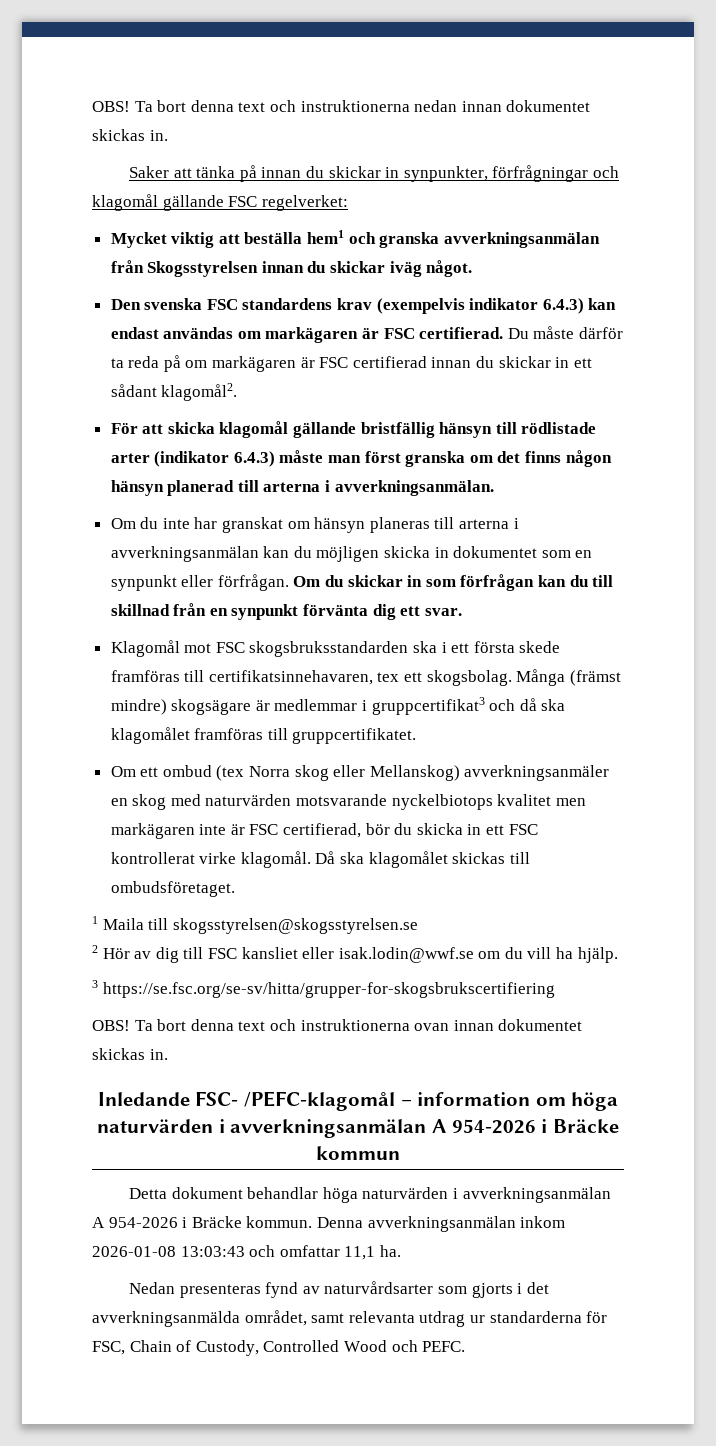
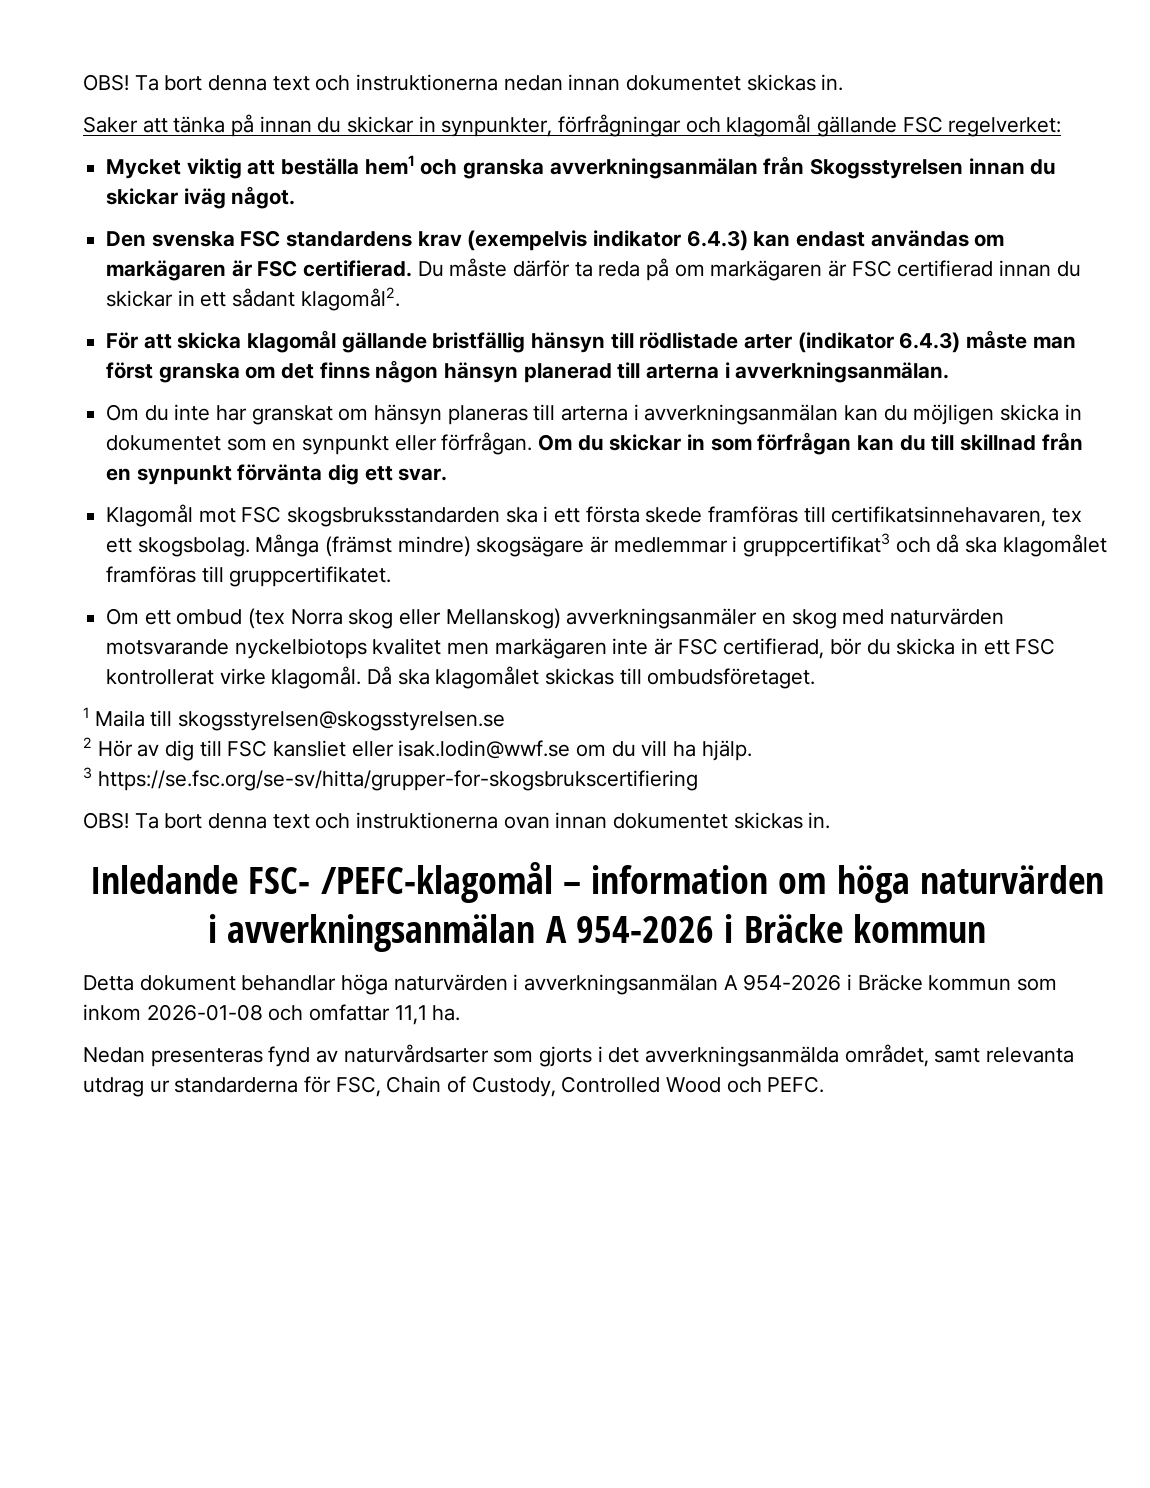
[246,1216,516,1232] kommun. Denna avverkningsanmälan -> [928,975,1058,991] kommun som
[180,1246,245,1257] 13:03:43 -> (263, 1012) none

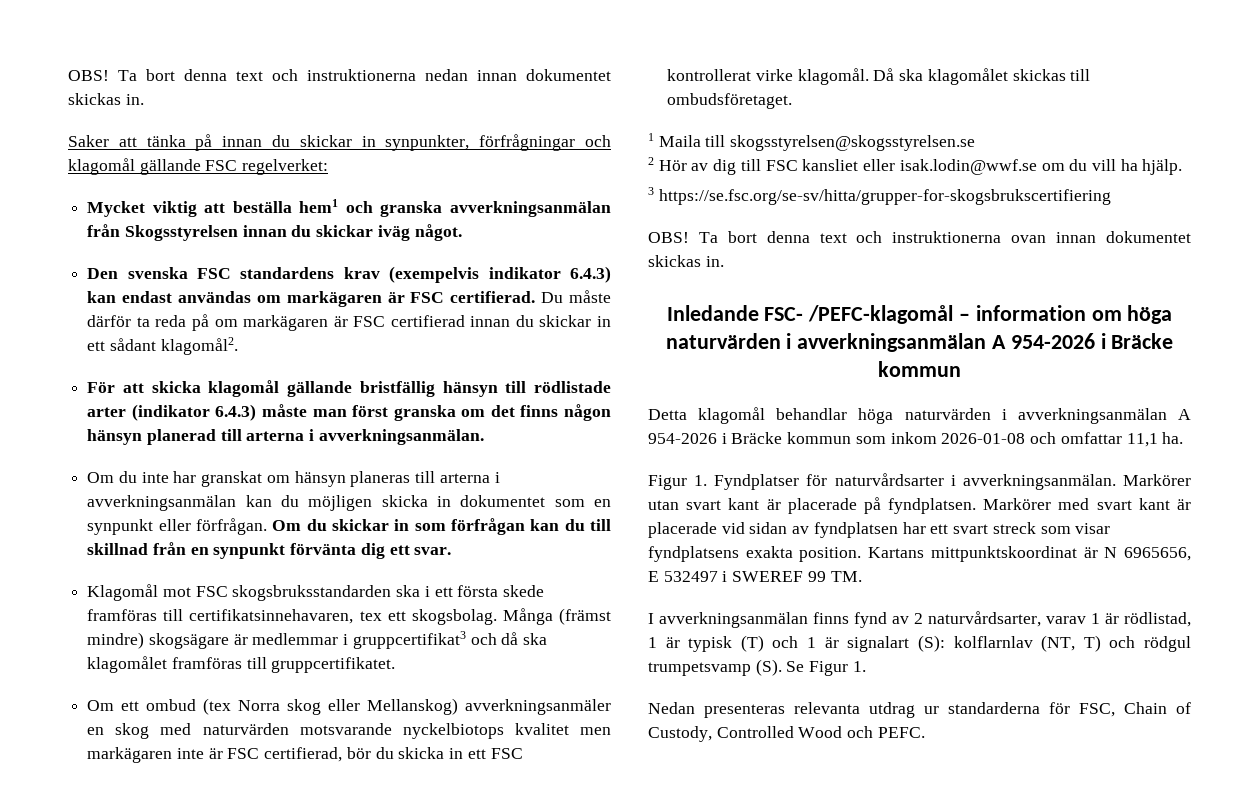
[139,975,236,991] dokument -> [698,407,766,424] klagomål
[83,1044,981,1067] Nedan presenteras fynd av naturvårdsarter som gjorts i det avverkningsanmälda området, samt -> [648,473,1191,490] [648,497,1191,514] [648,522,1111,538] [648,546,1191,562] [648,571,862,582] [648,611,1191,628] [648,635,1191,652] [648,659,866,676] [648,702,785,718] Figur 1. Fyndplatser för naturvårdsarter i avverkningsanmälan. Markörer utan svart kant är placerade på fyndplatsen. Markörer med svart kant är placerade vid sidan av fyndplatsen har ett svart streck som visar fyndplatsens exakta position. Kartans mittpunktskoordinat är N 6965656, E 532497 i SWEREF 99 TM. // I avverkningsanmälan finns fynd av 2 naturvårdsarter, varav 1 är rödlistad, 1 är typisk (T) och 1 är signalart (S): kolflarnlav (NT, T) och rödgul trumpetsvamp (S). Se Figur 1. // Nedan presenteras

